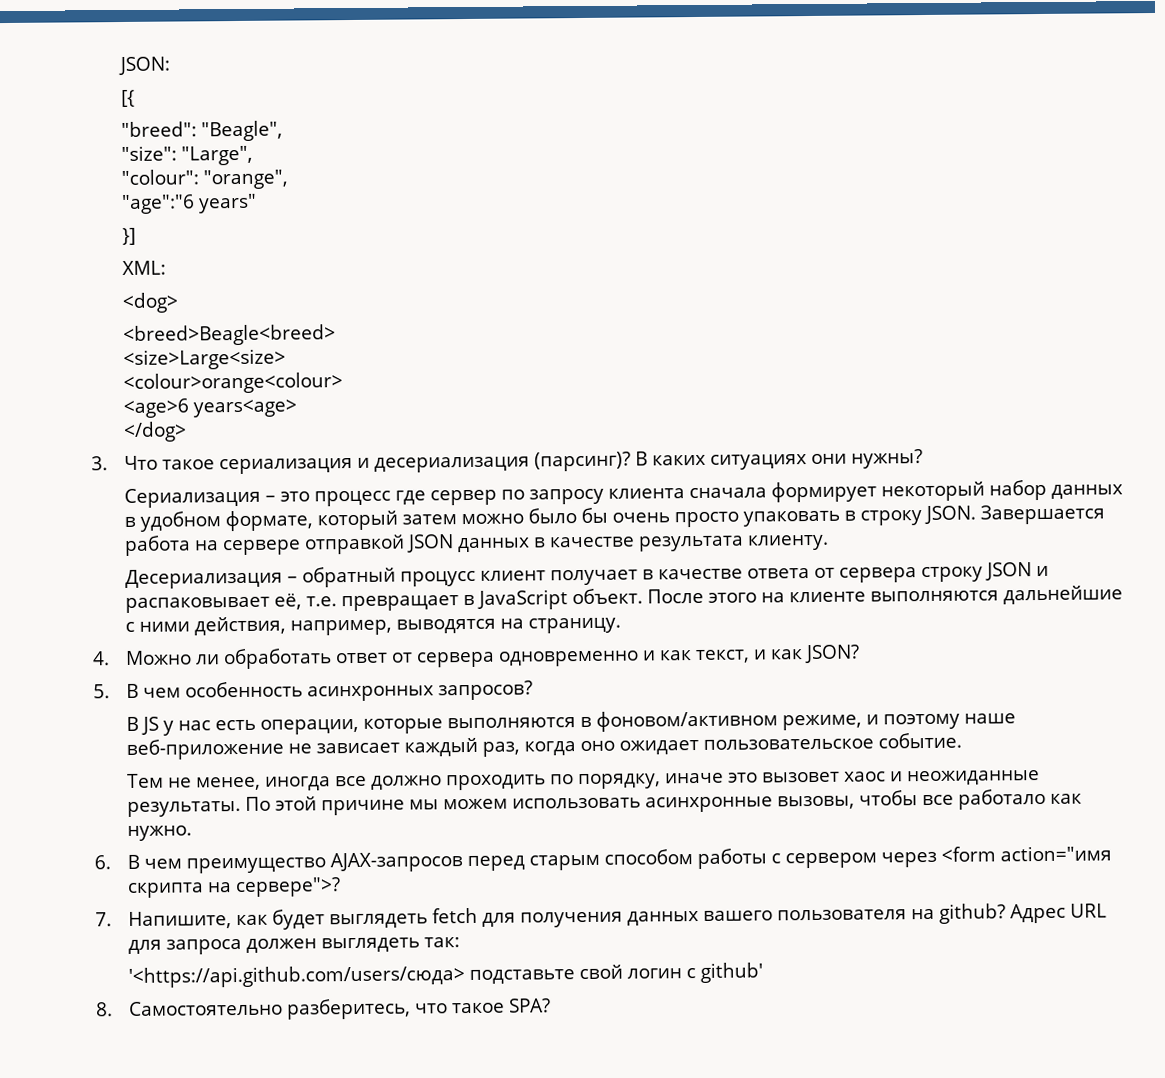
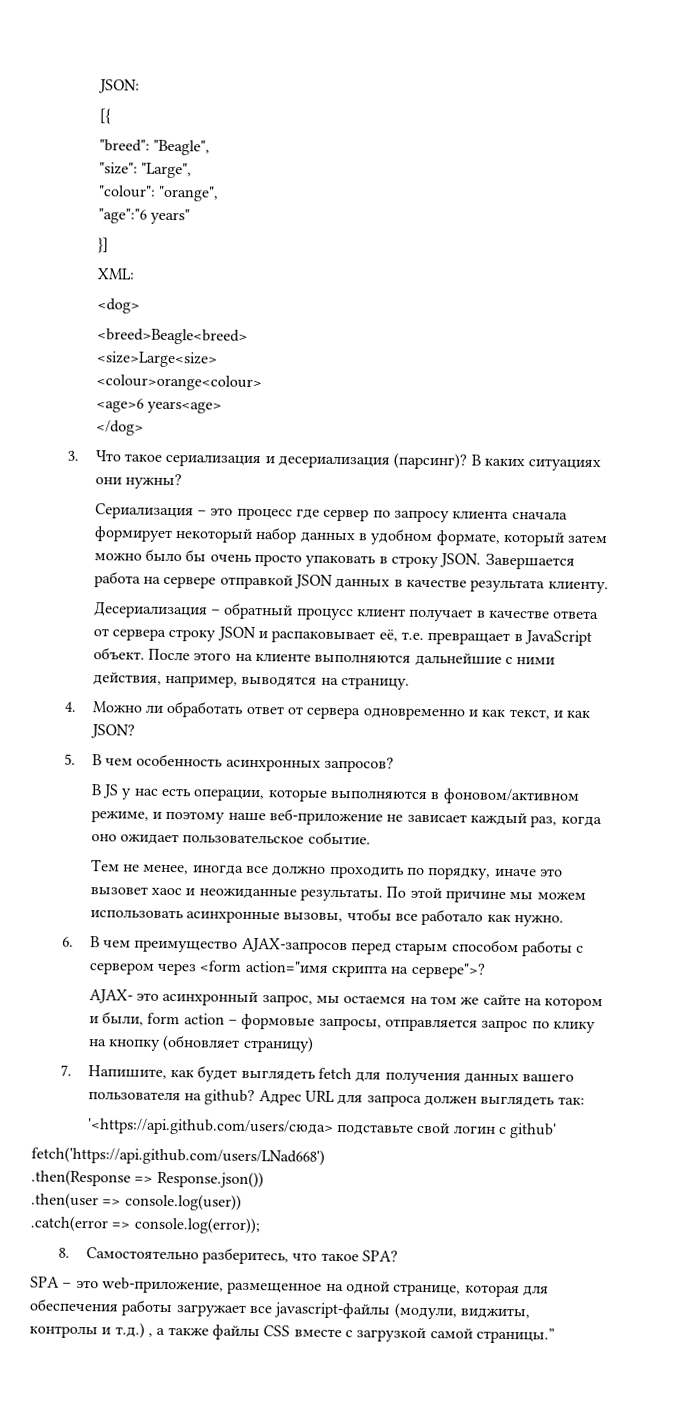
(341, 887) none -> [88,989,604,1011] [88,1011,596,1034] [87,1034,314,1053] // AJAX- это асинхронный запрос, мы остаемся на том же сайте на котором и были, form action – формовые запросы, отправляется запрос по клику на кнопку (обновляет страницу)
(763, 972) none -> [31,1146,325,1166] [31,1169,264,1189] [31,1192,242,1211] [30,1215,260,1235] // fetch('https://api.github.com/users/LNad668') // .then(Response => Response.json()) // .then(user => console.log(user)) // .catch(error => console.log(error));
(551, 1005) none -> [30,1276,549,1298] [29,1298,530,1320] [29,1322,555,1344] // SPA – это web-приложение, размещенное на одной странице, которая для обеспечения работы загружает все javascript-файлы (модули, виджиты, контролы и т.д.) , а также файлы CSS вместе с загрузкой самой страницы.”

